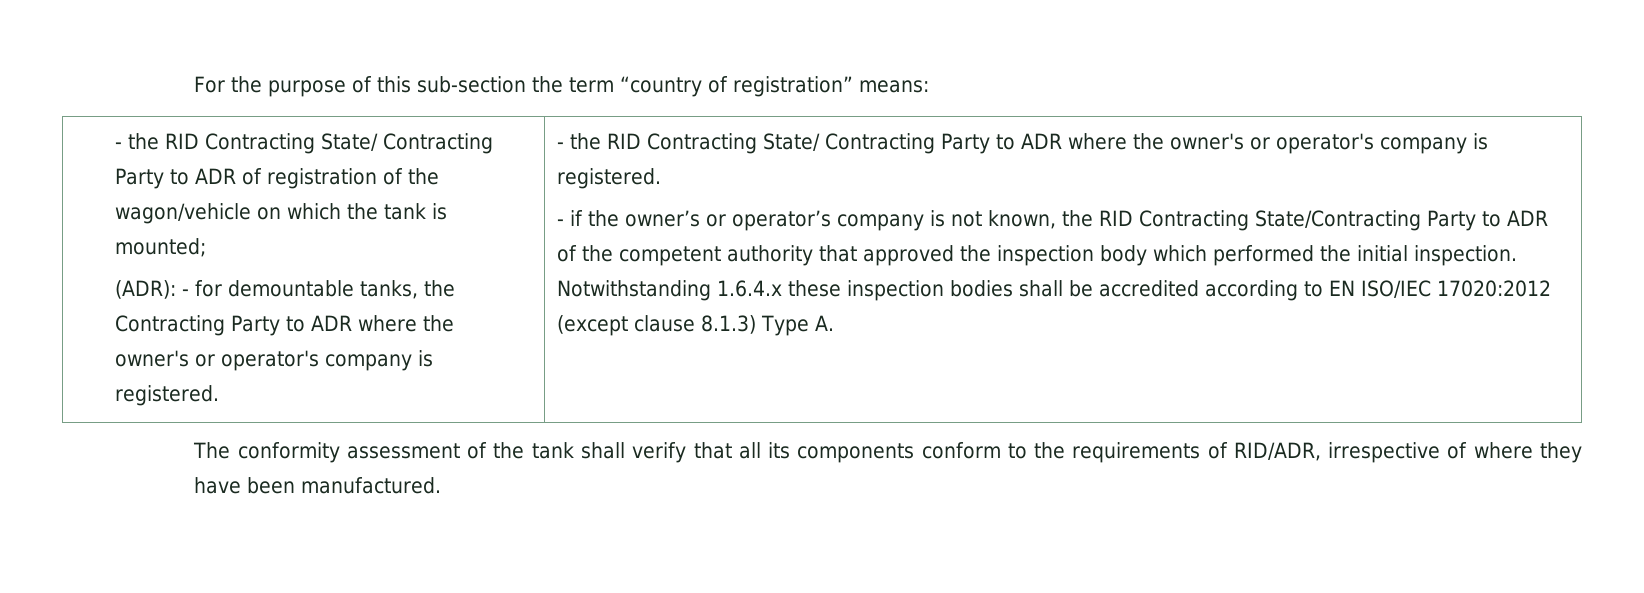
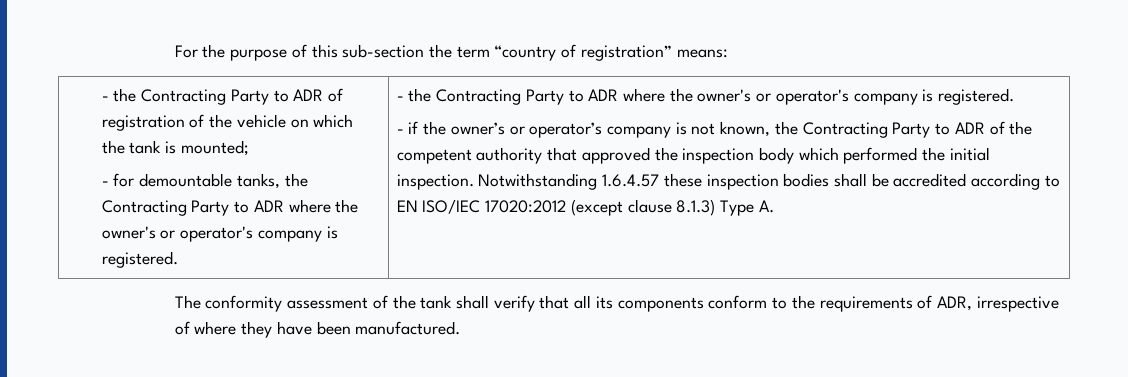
[164,133,378,154] RID Contracting State/ -> (137, 95) none
[114,203,251,224] wagon/vehicle -> [236,114,286,128] vehicle
[114,280,176,299] (ADR): -> (249, 148) none
[606,133,820,154] RID Contracting State/ -> (432, 95) none
[1098,210,1421,231] RID Contracting State/Contracting -> [802,122,888,138] Contracting
[716,280,782,297] 1.6.4.x -> [602,174,660,187] 1.6.4.57
[1233,442,1321,461] RID/ADR, -> [936,296,972,311] ADR,

